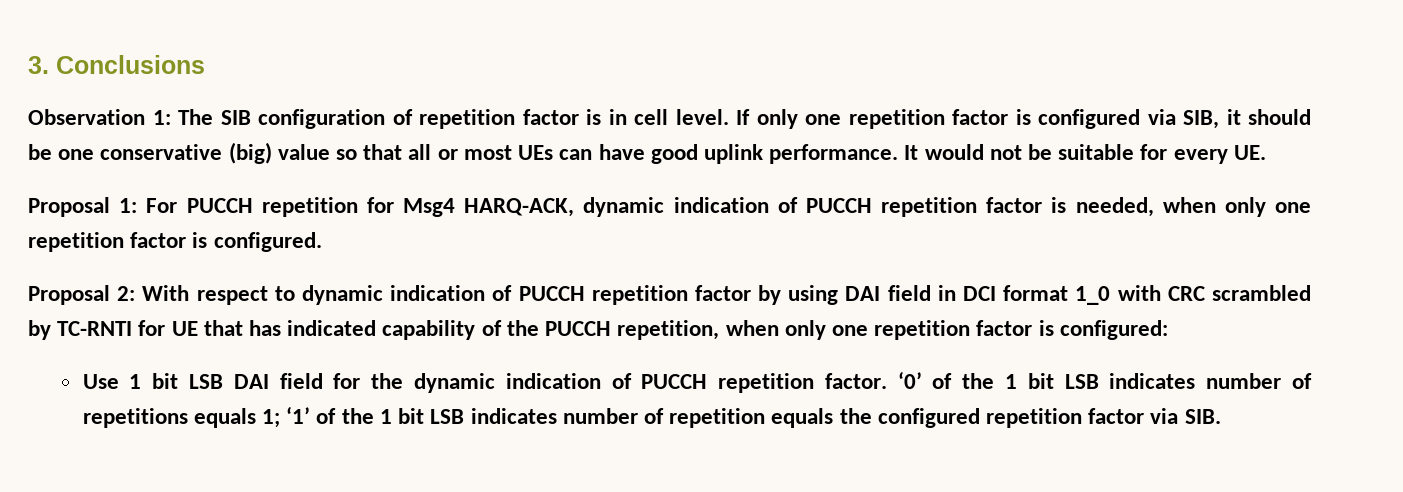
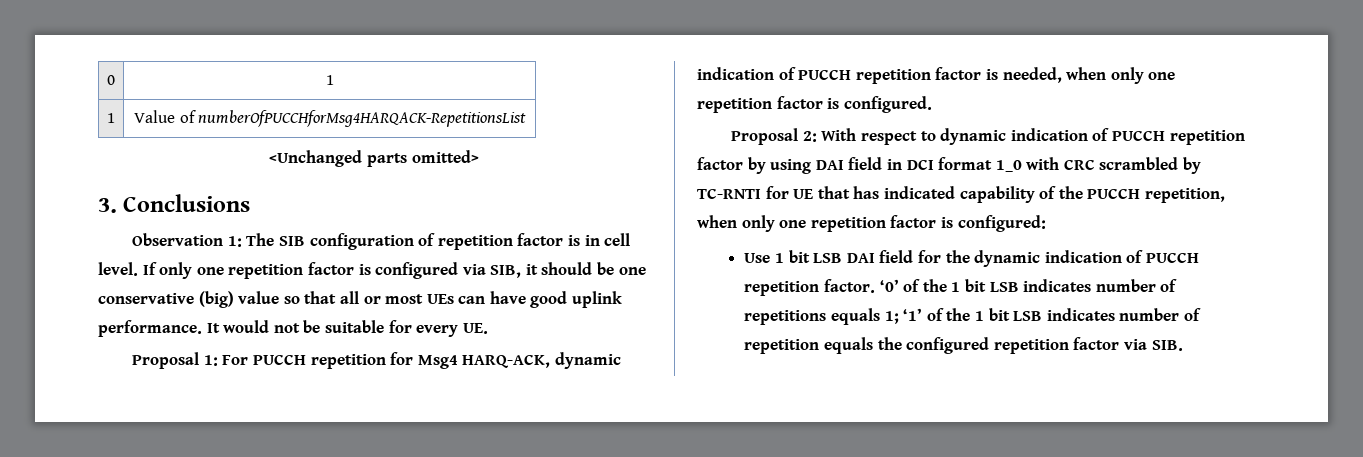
(28, 65) none -> [107,75,115,85] [325,75,334,85] [107,113,115,123] [133,110,527,127] [269,150,479,167] 0 | 1 // 1 | Value of numberOfPUCCHforMsg4HARQACK-RepetitionsList // <Unchanged parts omitted> //

